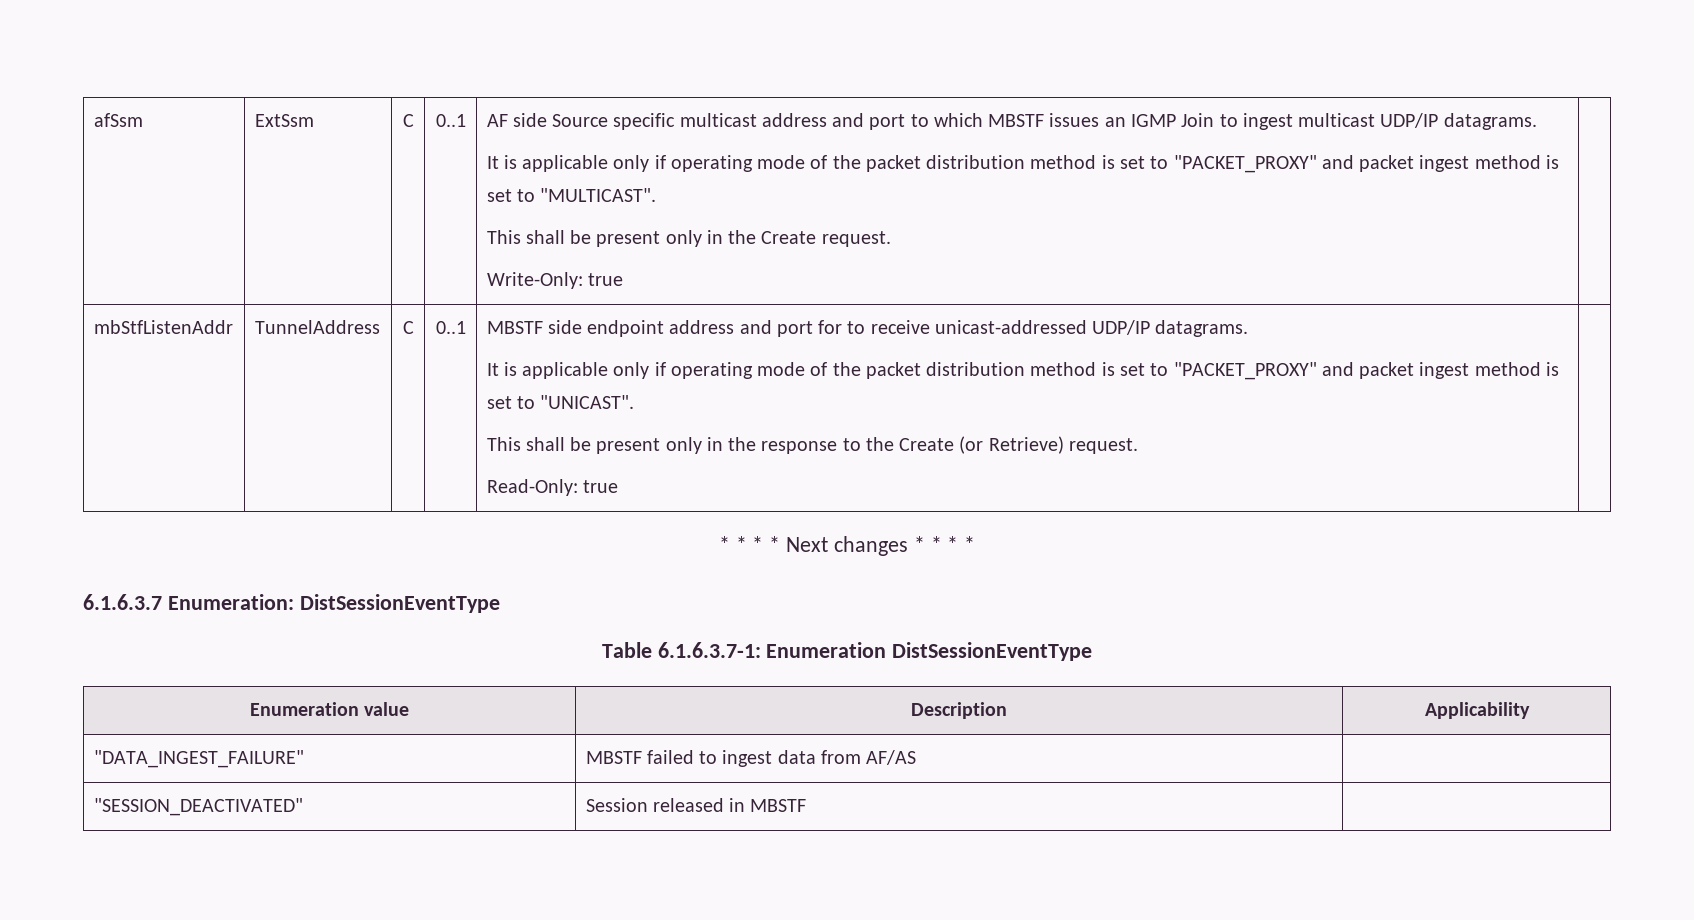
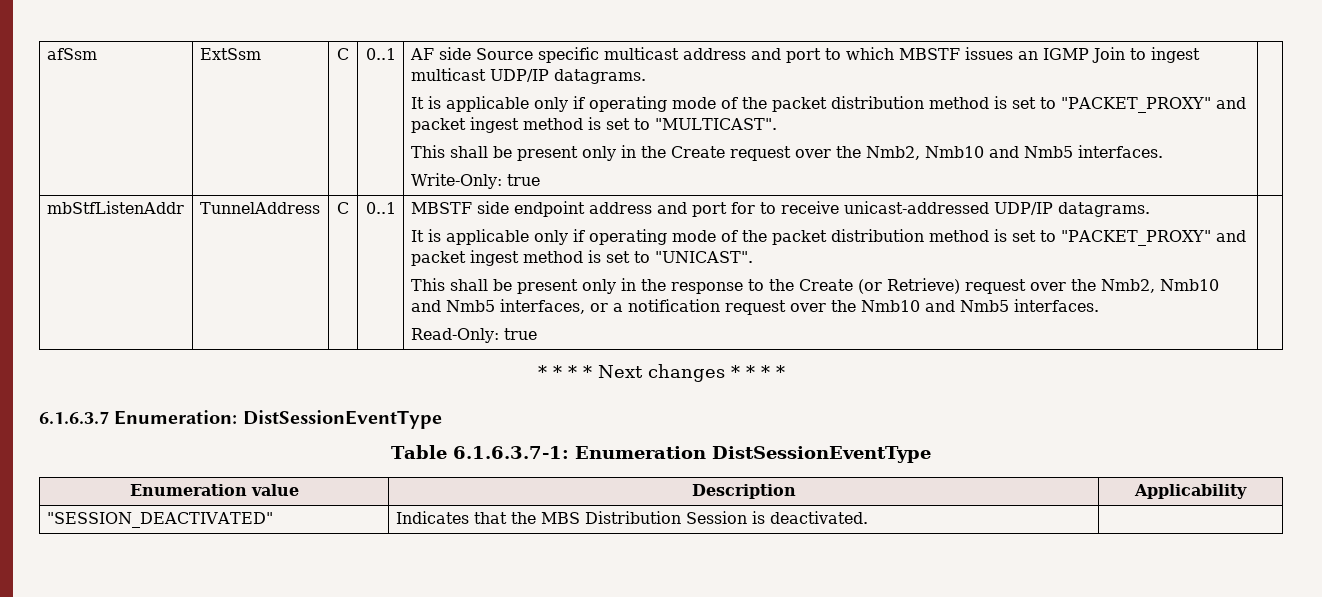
[821,231,891,247] request. -> [729,145,1163,161] request over the Nmb2, Nmb10 and Nmb5 interfaces.
[1068,438,1138,454] request. -> [964,279,1219,294] [410,299,1099,315] request over the Nmb2, Nmb10 and Nmb5 interfaces, or a notification request over the Nmb10 and Nmb5 interfaces.
[93,750,304,768] [585,750,917,767] [93,798,303,816] [585,798,807,812] "DATA_INGEST_FAILURE" | MBSTF failed to ingest data from AF/AS | // "SESSION_DEACTIVATED" | Session released in MBSTF -> [46,512,273,528] [395,511,868,524] "SESSION_DEACTIVATED" | Indicates that the MBS Distribution Session is deactivated.

